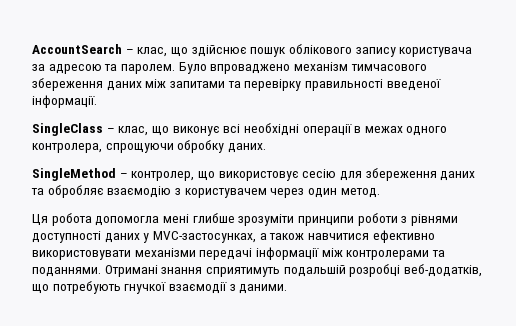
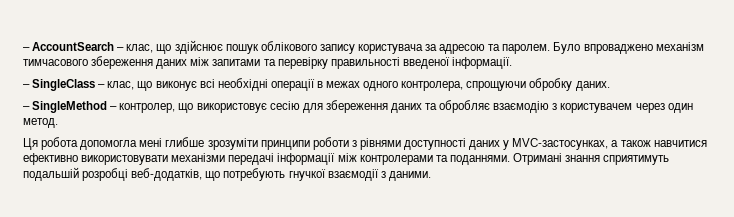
(32, 49) none -> [23,47,30,51] –
(97, 101) none -> [23,84,30,88] –
(266, 148) none -> [23,106,30,110] –

